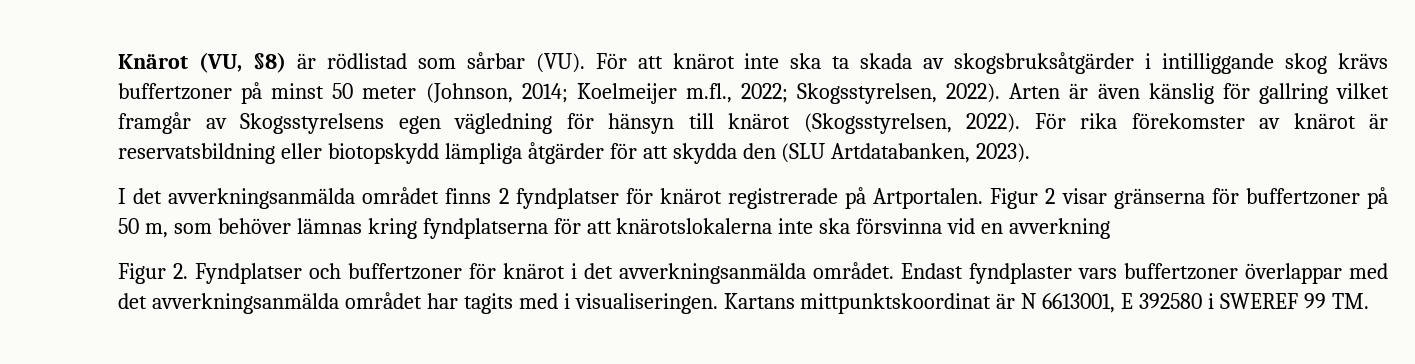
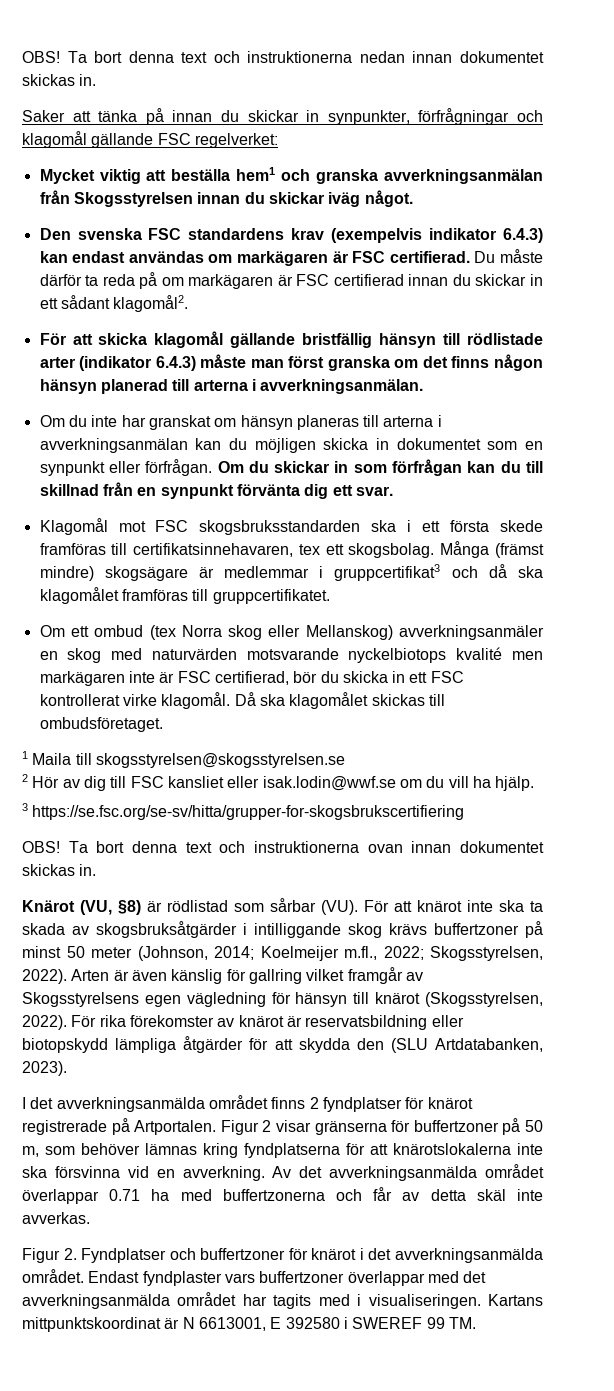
(118, 61) none -> [22,51,544,63] [22,74,97,86] [22,108,543,125] [22,131,278,148] [39,167,543,184] [39,190,413,207] [39,228,543,243] [39,249,544,266] [39,272,544,289] [39,295,189,312] [39,331,544,348] [39,354,544,371] [39,379,424,394] [39,415,442,430] [39,438,543,453] [39,459,543,476] [39,482,393,499] [39,518,543,535] [39,541,544,558] [39,564,543,581] [39,587,330,604] [39,625,544,640] [39,647,543,663] [39,671,464,686] [39,692,445,709] [39,717,163,732] [22,751,345,768] [22,774,535,791] [22,803,465,820] [22,841,544,853] [22,864,97,876] OBS! Ta bort denna text och instruktionerna nedan innan dokumentet skickas in. // Saker att tänka på innan du skickar in synpunkter, förfrågningar och klagomål gällande FSC regelverket: // Mycket viktig att beställa hem1 och granska avverkningsanmälan från Skogsstyrelsen innan du skickar iväg något. // Den svenska FSC standardens krav (exempelvis indikator 6.4.3) kan endast användas om markägaren är FSC certifierad. Du måste därför ta reda på om markägaren är FSC certifierad innan du skickar in ett sådant klagomål2. // För att skicka klagomål gällande bristfällig hänsyn till rödlistade arter (indikator 6.4.3) måste man först granska om det finns någon hänsyn planerad till arterna i avverkningsanmälan. // Om du inte har granskat om hänsyn planeras till arterna i avverkningsanmälan kan du möjligen skicka in dokumentet som en synpunkt eller förfrågan. Om du skickar in som förfrågan kan du till skillnad från en synpunkt förvänta dig ett svar. // Klagomål mot FSC skogsbruksstandarden ska i ett första skede framföras till certifikatsinnehavaren, tex ett skogsbolag. Många (främst mindre) skogsägare är medlemmar i gruppcertifikat3 och då ska klagomålet framföras till gruppcertifikatet. // Om ett ombud (tex Norra skog eller Mellanskog) avverkningsanmäler en skog med naturvärden motsvarande nyckelbiotops kvalité men markägaren inte är FSC certifierad, bör du skicka in ett FSC kontrollerat virke klagomål. Då ska klagomålet skickas till ombudsföretaget. // 1 Maila till skogsstyrelsen@skogsstyrelsen.se // 2 Hör av dig till FSC kansliet eller isak.lodin@wwf.se om du vill ha hjälp. // 3 https://se.fsc.org/se-sv/hitta/grupper-for-skogsbrukscertifiering // OBS! Ta bort denna text och instruktionerna ovan innan dokumentet skickas in. //
[1009,218,1111,239] avverkning -> [182,1164,544,1181] [22,1187,543,1204] [22,1212,90,1224] avverkning. Av det avverkningsanmälda området överlappar 0.71 ha med buffertzonerna och får av detta skäl inte avverkas.

